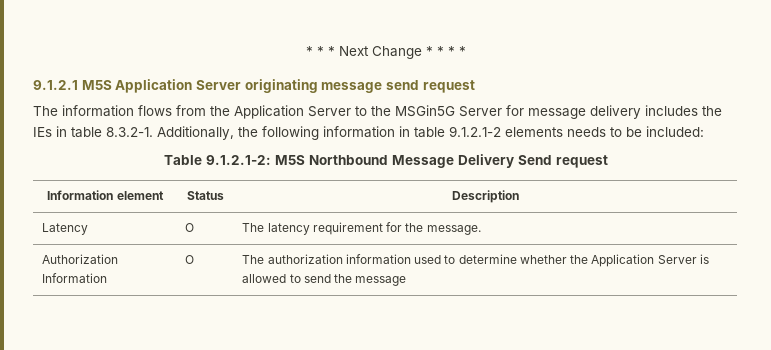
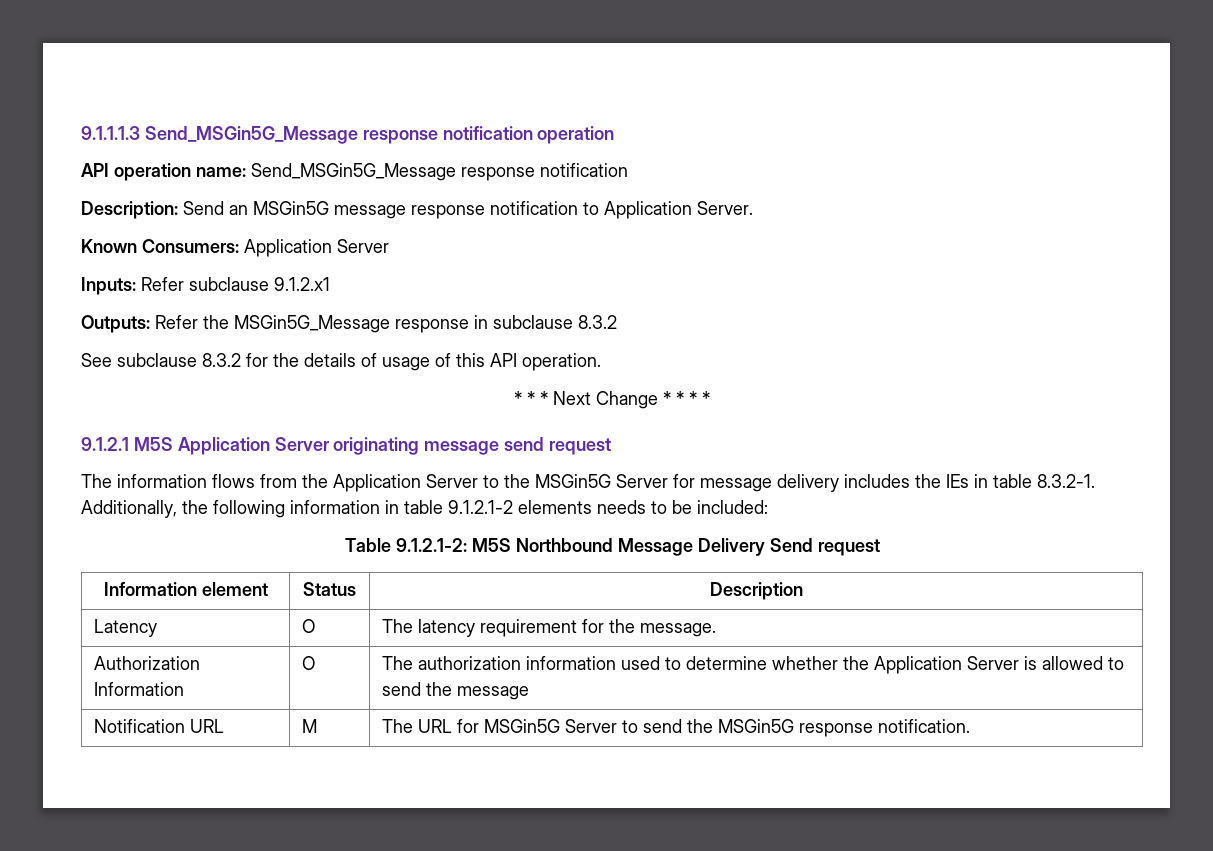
(305, 51) none -> [81,126,615,144] [81,163,628,181] [81,201,753,219] [81,239,389,257] [81,277,330,295] [81,315,617,333] [81,353,601,371] 9.1.1.1.3 Send_MSGin5G_Message response notification operation // API operation name: Send_MSGin5G_Message response notification // Description: Send an MSGin5G message response notification to Application Server. // Known Consumers: Application Server // Inputs: Refer subclause 9.1.2.x1 // Outputs: Refer the MSGin5G_Message response in subclause 8.3.2 // See subclause 8.3.2 for the details of usage of this API operation. //
(407, 281) none -> [94,719,225,733] [302,719,318,733] [382,719,971,737] // Notification URL | M | The URL for MSGin5G Server to send the MSGin5G response notification.

